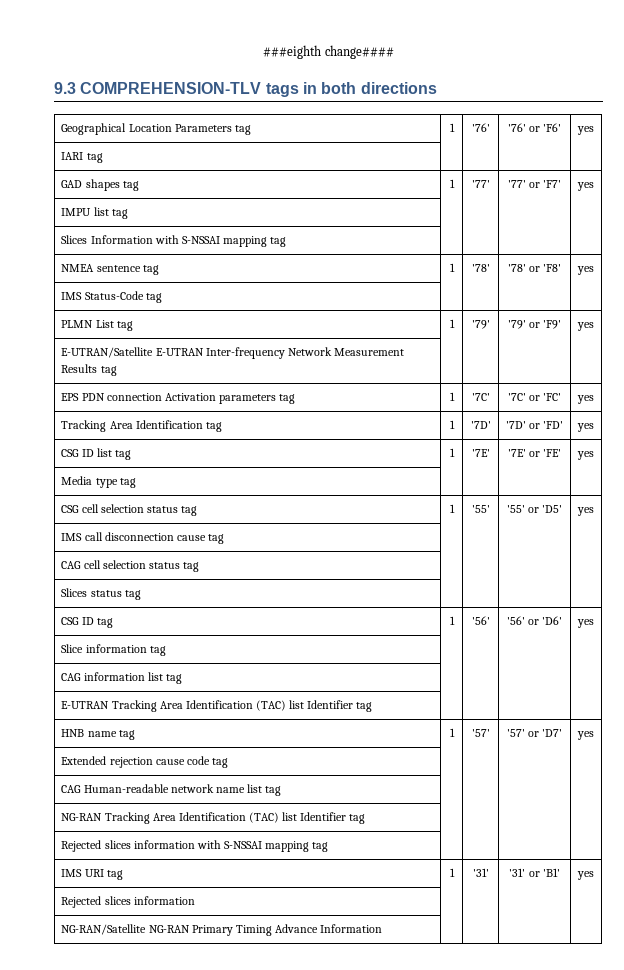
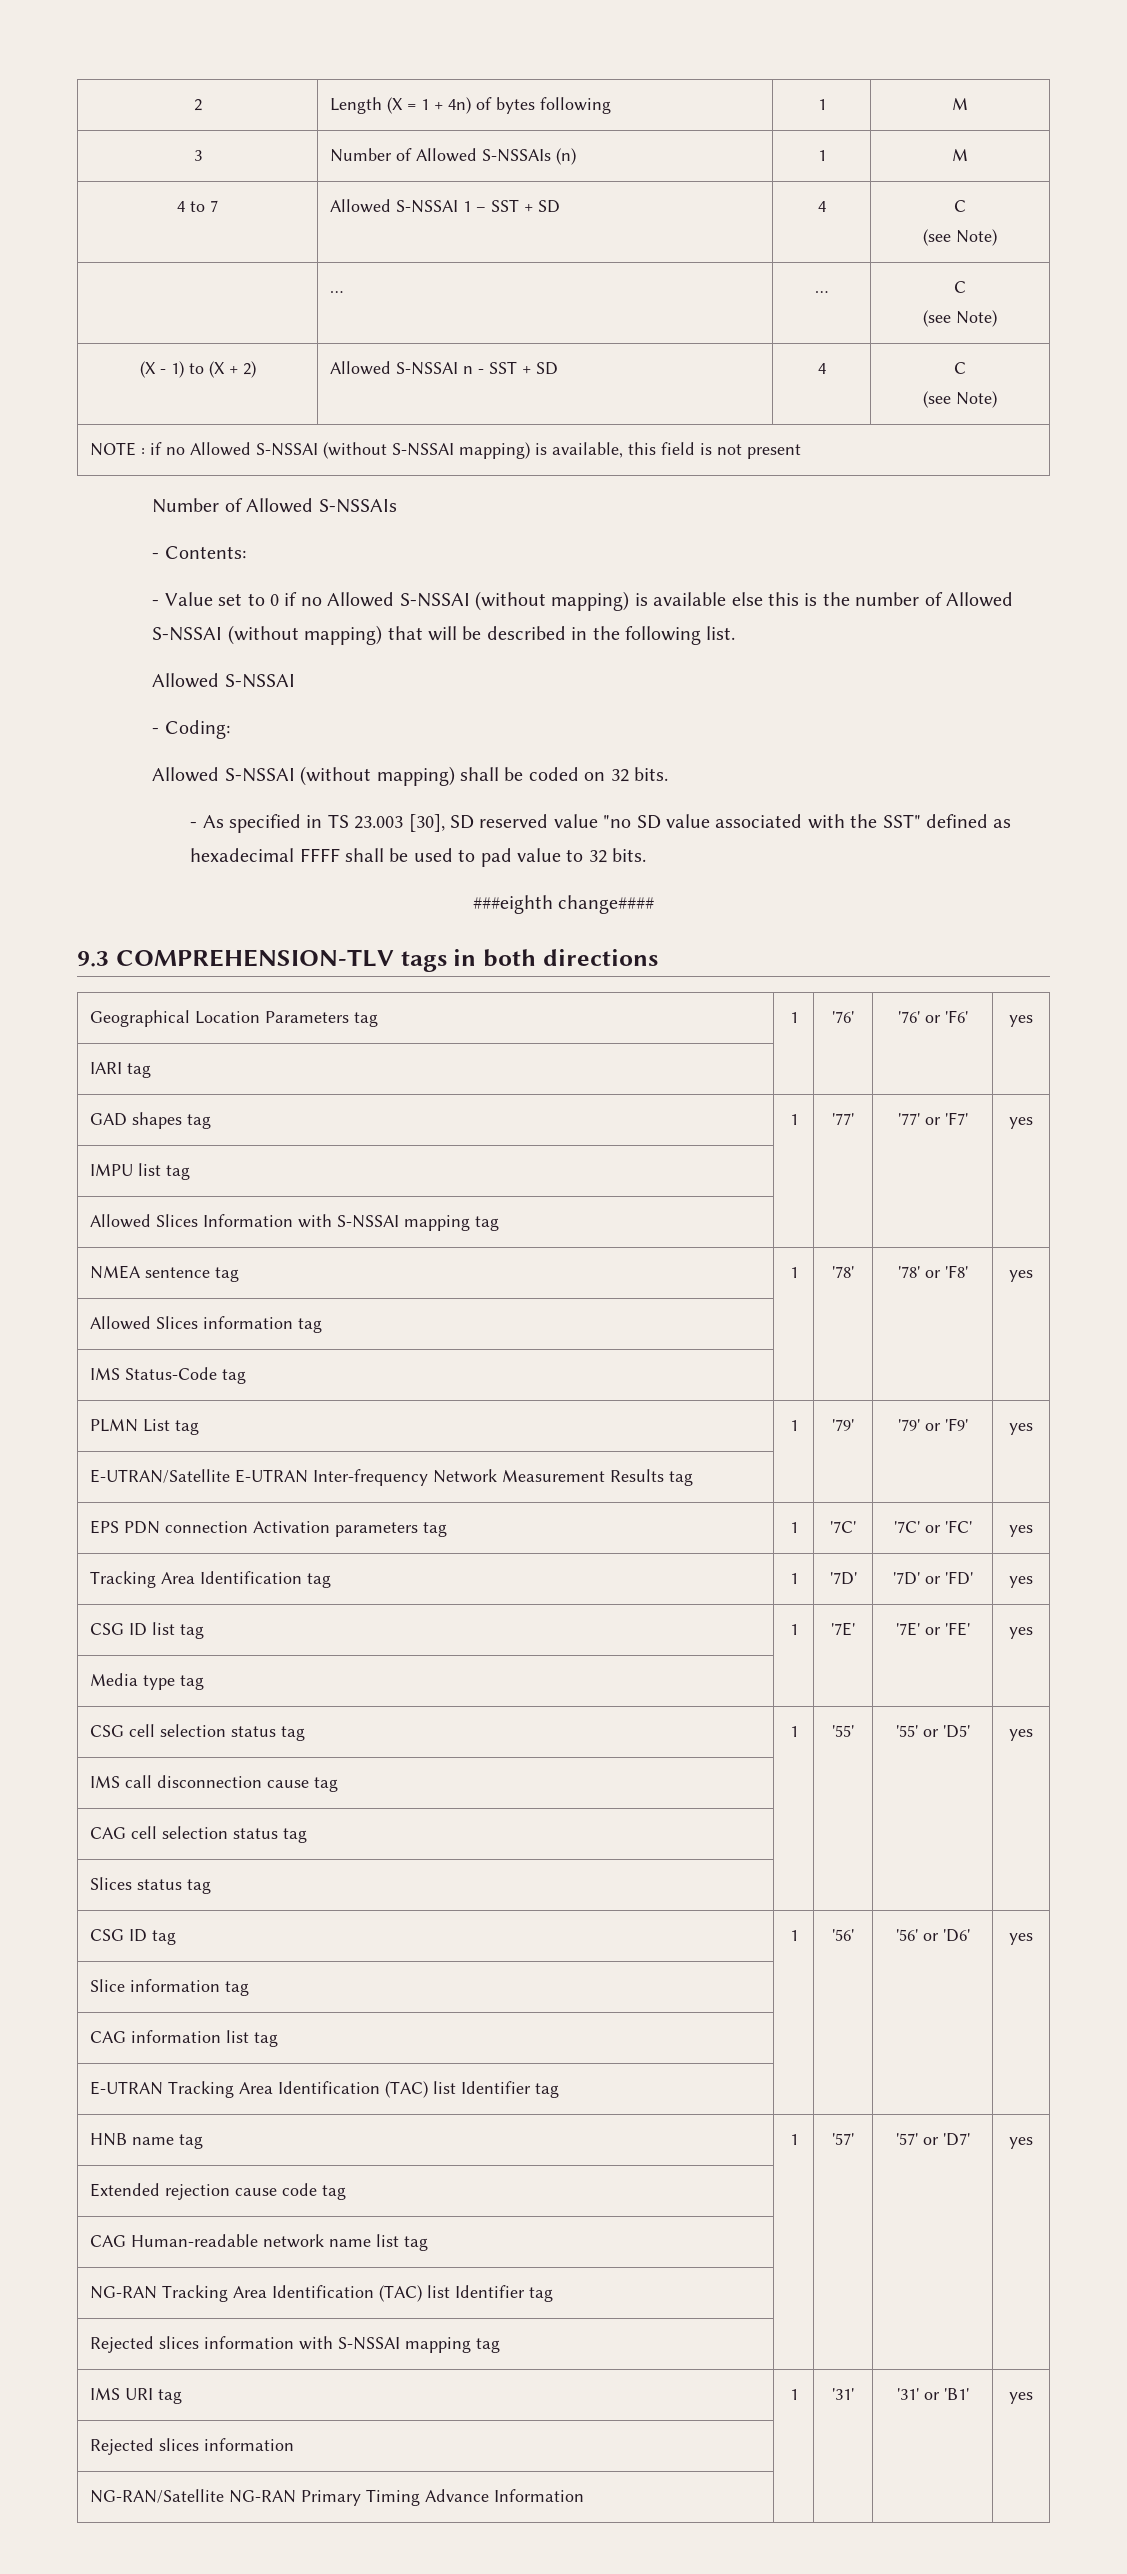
(263, 52) none -> [193,99,202,111] [330,97,612,114] [817,99,826,110] [952,98,968,110] [193,150,202,161] [330,148,577,165] [817,150,826,161] [952,149,968,161] [177,200,218,212] [330,199,561,213] [817,201,826,212] [954,200,966,212] [923,229,997,246] [330,290,344,293] [815,290,828,293] [954,281,966,293] [923,310,997,327] [139,361,256,378] [330,361,559,375] [817,363,826,374] [954,362,966,374] [923,391,997,408] [90,442,802,459] [152,498,397,513] [152,546,246,559] [152,591,1014,611] [152,625,736,645] [152,673,295,688] [152,720,230,739] [152,766,669,786] [190,814,1012,833] [190,848,647,867] 2 | Length (X = 1 + 4n) of bytes following | 1 | M // 3 | Number of Allowed S-NSSAIs (n) | 1 | M // 4 to 7 | Allowed S-NSSAI 1 – SST + SD | 4 | C // (see Note) // | … | … | C // (see Note) // (X - 1) to (X + 2) | Allowed S-NSSAI n - SST + SD | 4 | C // (see Note) // NOTE : if no Allowed S-NSSAI (without S-NSSAI mapping) is available, this field is not present // Number of Allowed S-NSSAIs // - Contents: // - Value set to 0 if no Allowed S-NSSAI (without mapping) is available else this is the number of Allowed S-NSSAI (without mapping) that will be described in the following list. // Allowed S-NSSAI // - Coding: // Allowed S-NSSAI (without mapping) shall be coded on 32 bits. // - As specified in TS 23.003 [30], SD reserved value "no SD value associated with the SST" defined as hexadecimal FFFF shall be used to pad value to 32 bits. //
(128, 214) none -> [90,1214,152,1228] Allowed
(594, 270) none -> [90,1316,323,1333] // Allowed Slices information tag | | | |

